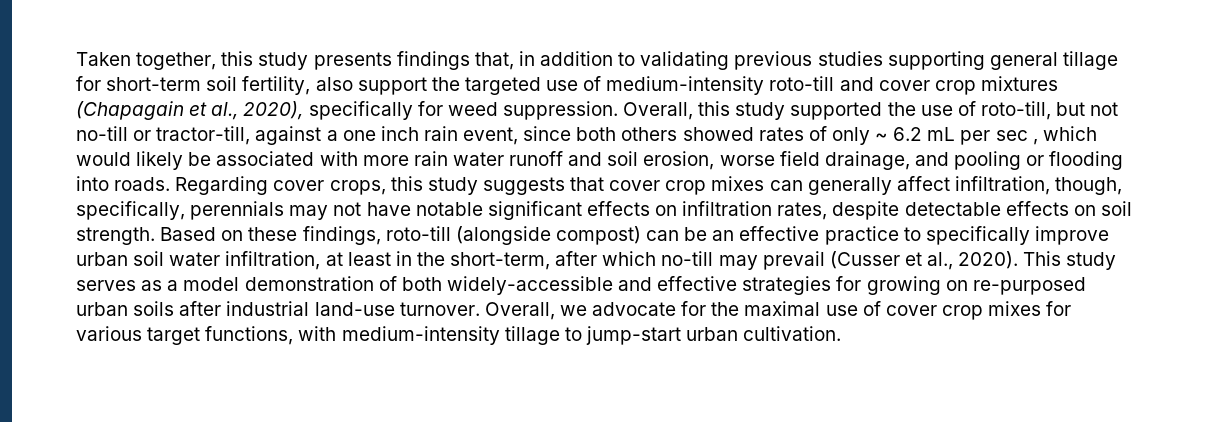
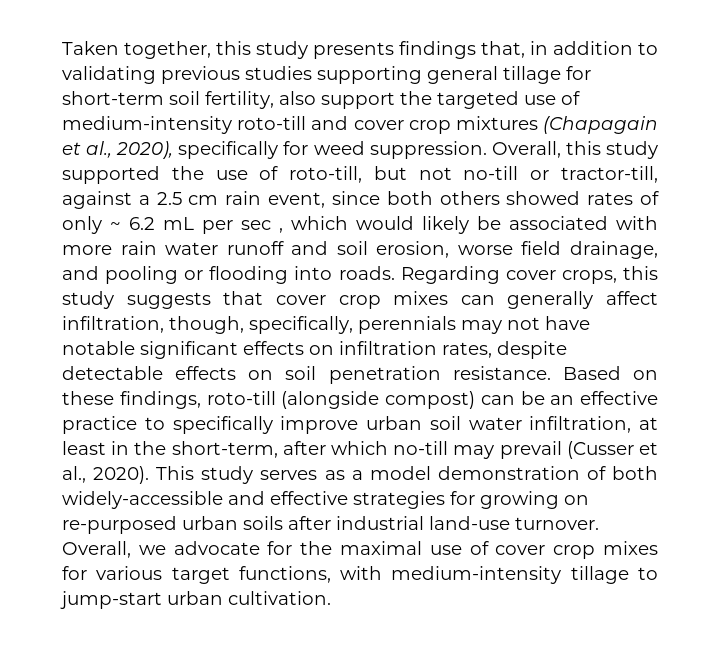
[342,126,419,141] one inch -> [156,192,219,205] 2.5 cm
[76,227,155,245] strength. -> [328,366,551,384] penetration resistance.

